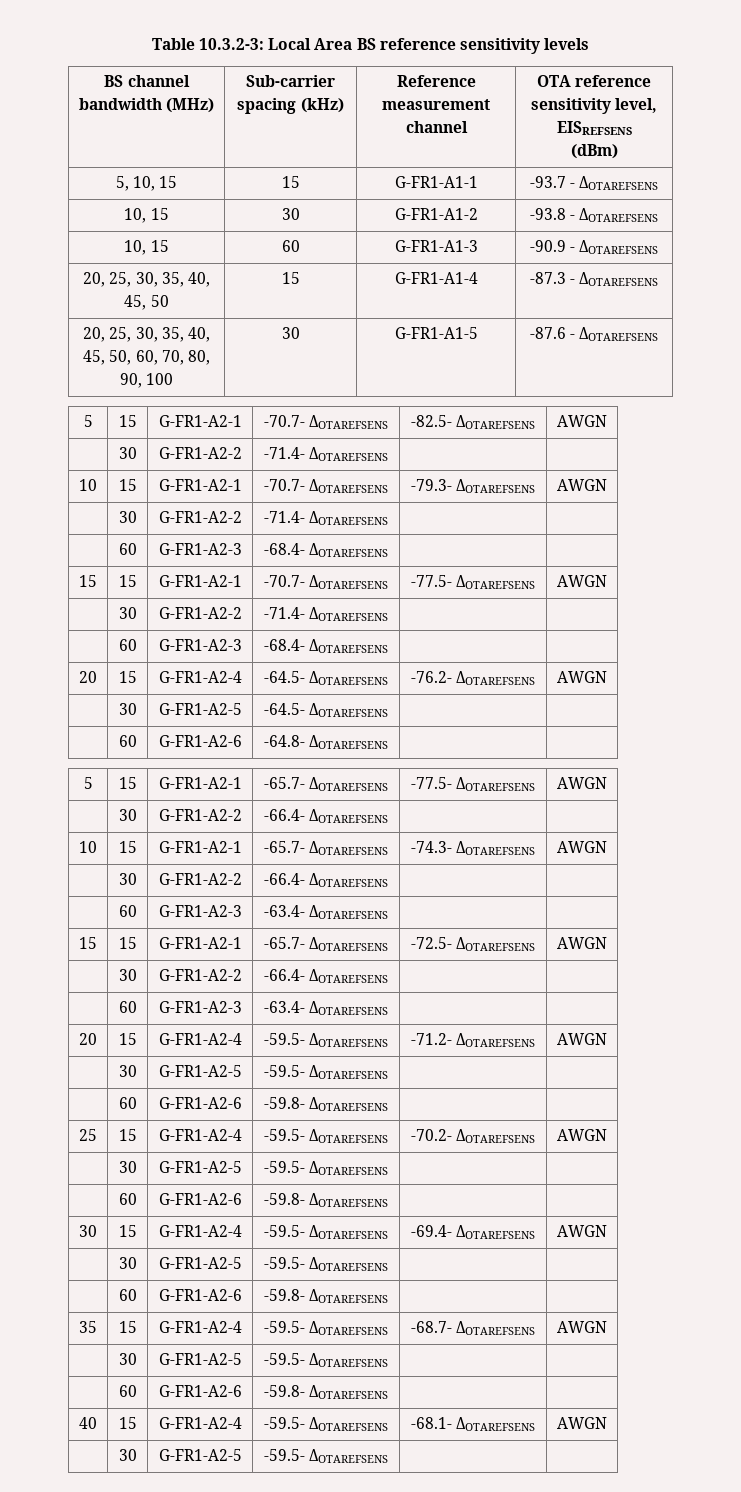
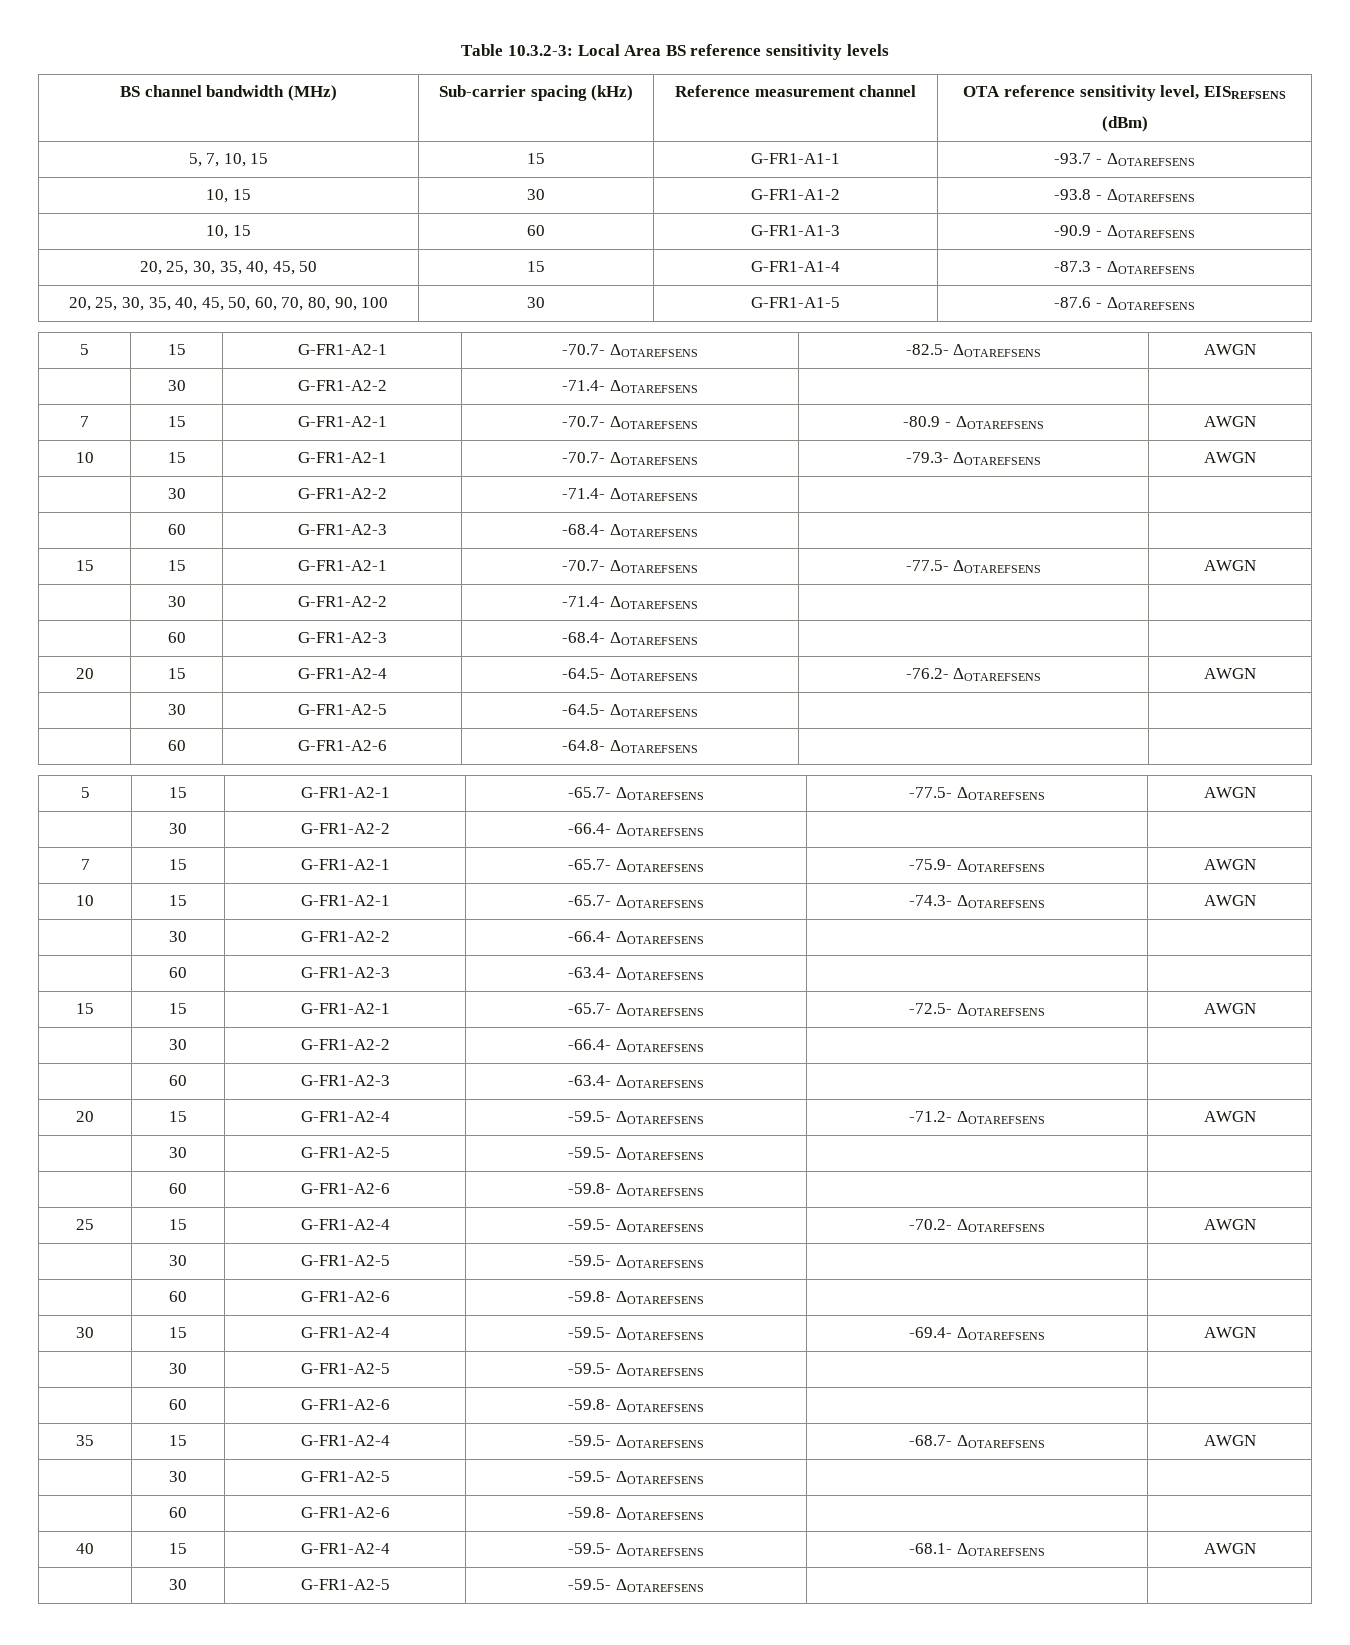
(129, 183) none -> [206,153,220,167] 7,
(389, 454) none -> [80,416,89,427] [167,416,186,427] [297,416,387,427] [562,416,698,429] [903,416,1044,429] [1204,416,1256,427] // 7 | 15 | G-FR1-A2-1 | -70.7- ΔOTAREFSENS | -80.9 - ΔOTAREFSENS | AWGN
(389, 816) none -> [80,859,90,870] [169,859,187,870] [300,859,390,870] [568,859,704,872] [909,859,1045,872] [1203,859,1256,870] // 7 | 15 | G-FR1-A2-1 | -65.7- ΔOTAREFSENS | -75.9- ΔOTAREFSENS | AWGN

